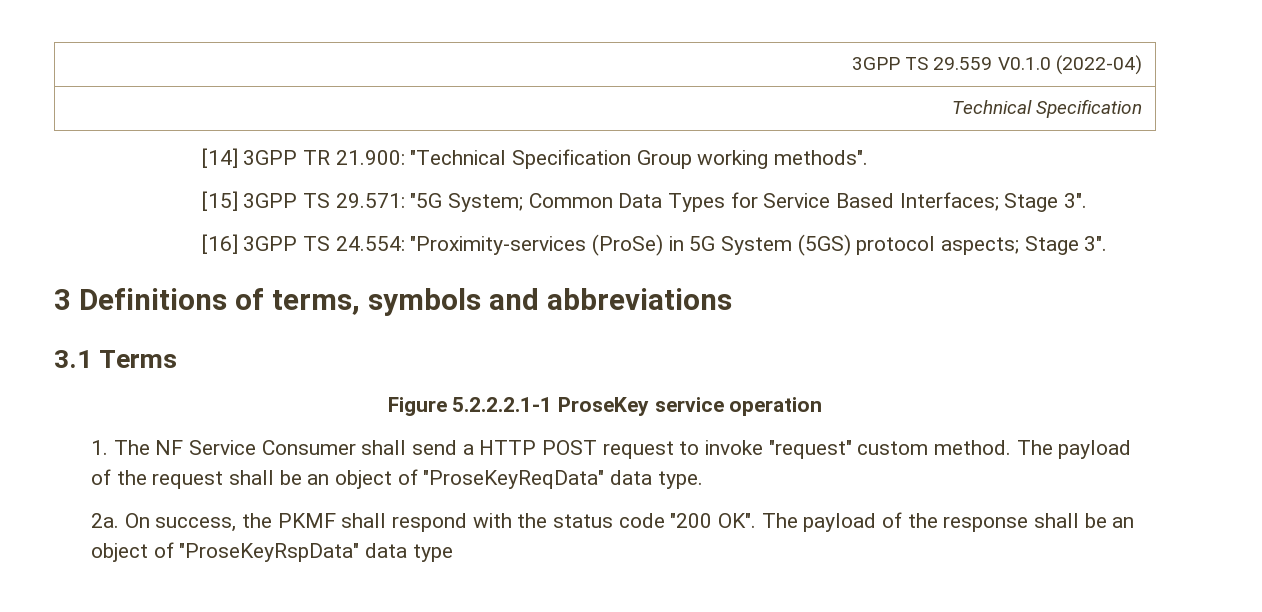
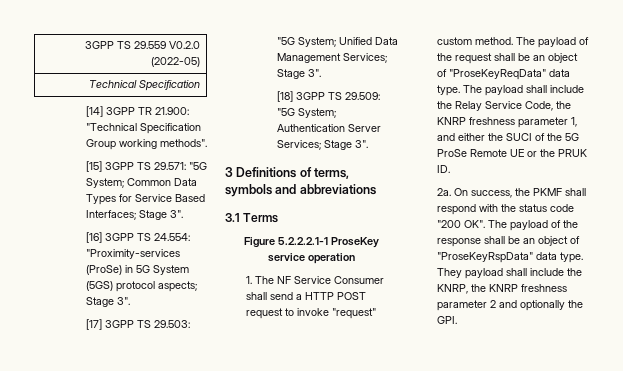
[997,55,1142,75] V0.1.0 (2022-04) -> [168,41,200,49] [150,57,200,67] V0.2.0 (2022-05)
(1108, 243) none -> [85,319,190,330] [276,37,398,47] [276,53,387,63] [276,69,321,79] [276,91,380,102] [276,108,336,118] [276,124,381,132] [276,140,368,150] // [17] 3GPP TS 29.503: "5G System; Unified Data Management Services; Stage 3". // [18] 3GPP TS 29.509: "5G System; Authentication Server Services; Stage 3".
(703, 480) none -> [463,85,585,96] [437,101,572,111] [437,117,578,128] [437,133,580,141] [437,149,588,157] [437,165,451,173] The payload shall include the Relay Service Code, the KNRP freshness parameter 1, and either the SUCI of the 5G ProSe Remote UE or the PRUK ID.
[412,544,453,562] type -> [560,252,584,263] [437,268,583,279] [437,284,568,294] [437,300,584,311] [437,316,458,324] type. They payload shall include the KNRP, the KNRP freshness parameter 2 and optionally the GPI.

